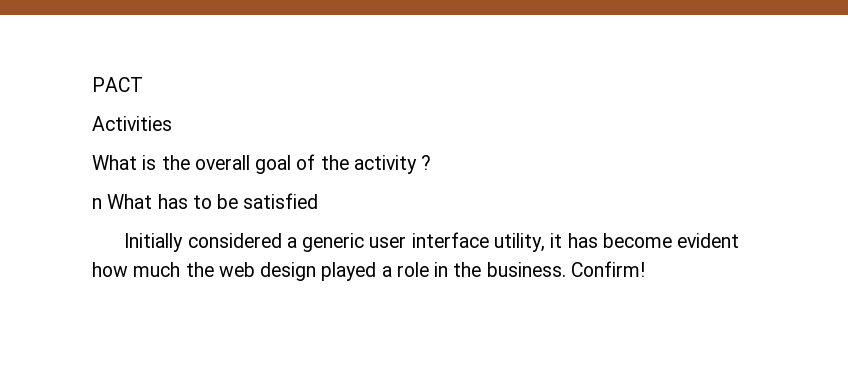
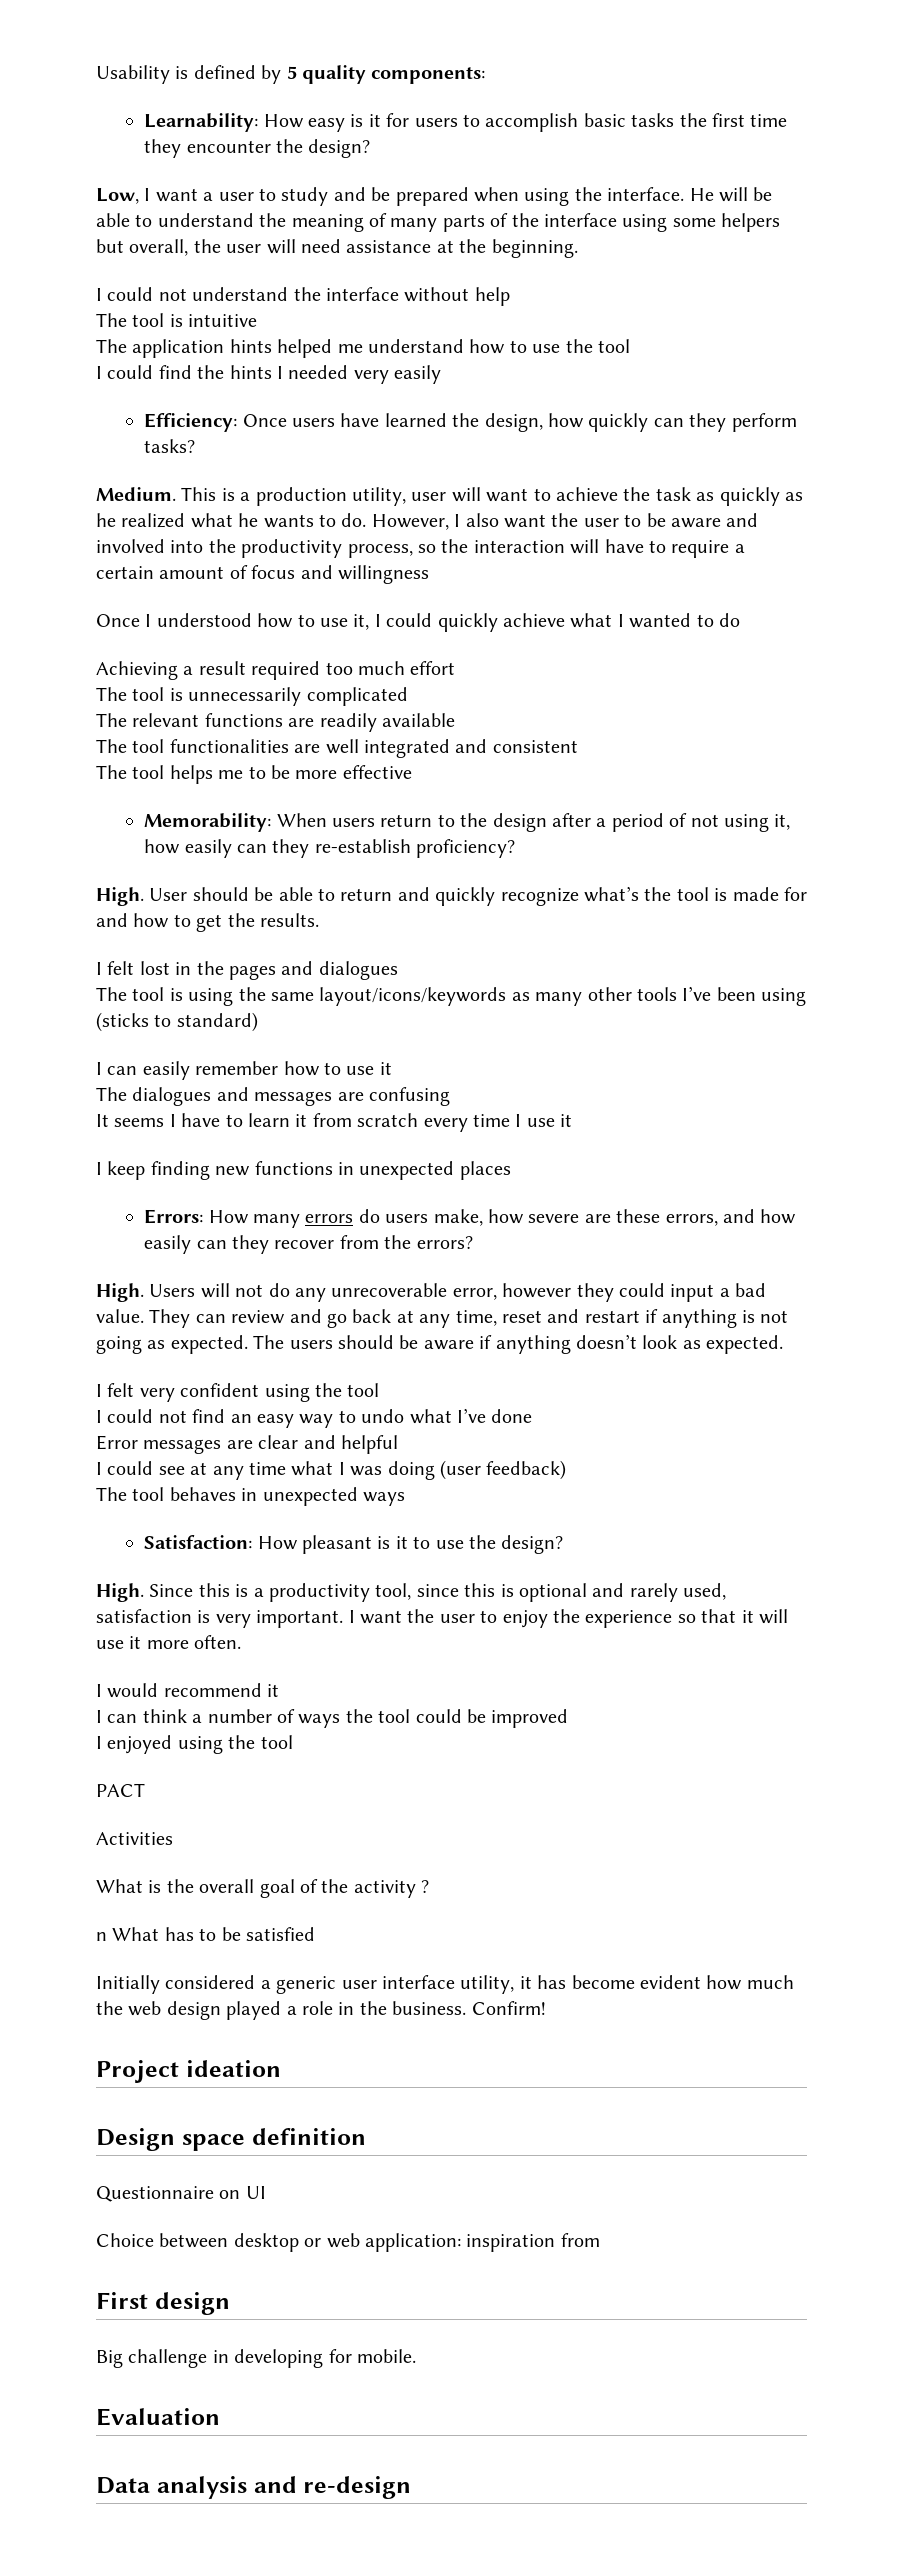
(92, 84) none -> [96,65,486,84] [144,113,788,132] [144,139,371,158] [96,187,773,206] [96,213,781,232] [96,239,578,258] [96,287,510,306] [96,313,258,327] [96,339,630,358] [96,365,442,384] [144,413,797,432] [144,439,196,453] [96,487,803,506] [96,513,759,530] [96,539,745,558] [96,565,429,584] [96,613,740,632] [96,661,456,680] [96,687,408,706] [96,713,455,732] [96,739,578,758] [96,765,412,784] [144,813,791,832] [144,839,516,858] [96,886,807,906] [96,913,319,932] [96,961,398,980] [96,986,807,1006] [96,1012,258,1032] [96,1061,392,1080] [96,1087,450,1106] [96,1113,573,1132] [96,1161,511,1180] [144,1209,797,1228] [144,1235,473,1254] [96,1283,767,1302] [96,1309,789,1328] [96,1334,784,1354] [96,1383,380,1402] [96,1408,533,1428] [96,1435,398,1454] [96,1460,567,1480] [96,1487,405,1506] [144,1535,564,1554] [96,1583,727,1602] [96,1609,788,1628] [96,1635,242,1649] [96,1683,280,1698] [96,1709,569,1728] [96,1735,293,1754] Usability is defined by 5 quality components: // Learnability: How easy is it for users to accomplish basic tasks the first time they encounter the design? // Low, I want a user to study and be prepared when using the interface. He will be able to understand the meaning of many parts of the interface using some helpers but overall, the user will need assistance at the beginning. // I could not understand the interface without help // The tool is intuitive // The application hints helped me understand how to use the tool // I could find the hints I needed very easily // Efficiency: Once users have learned the design, how quickly can they perform tasks? // Medium. This is a production utility, user will want to achieve the task as quickly as he realized what he wants to do. However, I also want the user to be aware and involved into the productivity process, so the interaction will have to require a certain amount of focus and willingness // Once I understood how to use it, I could quickly achieve what I wanted to do // Achieving a result required too much effort // The tool is unnecessarily complicated // The relevant functions are readily available // The tool functionalities are well integrated and consistent // The tool helps me to be more effective // Memorability: When users return to the design after a period of not using it, how easily can they re-establish proficiency? // High. User should be able to return and quickly recognize what’s the tool is made for and how to get the results. // I felt lost in the pages and dialogues // The tool is using the same layout/icons/keywords as many other tools I’ve been using (sticks to standard) // I can easily remember how to use it // The dialogues and messages are confusing // It seems I have to learn it from scratch every time I use it // I keep finding new functions in unexpected places // Errors: How many errors do users make, how severe are these errors, and how easily can they recover from the errors? // High. Users will not do any unrecoverable error, however they could input a bad value. They can review and go back at any time, reset and restart if anything is not going as expected. The users should be aware if anything doesn’t look as expected. // I felt very confident using the tool // I could not find an easy way to undo what I’ve done // Error messages are clear and helpful // I could see at any time what I was doing (user feedback) // The tool behaves in unexpected ways // Satisfaction: How pleasant is it to use the design? // High. Since this is a productivity tool, since this is optional and rarely used, satisfaction is very important. I want the user to enjoy the experience so that it will use it more often. // I would recommend it // I can think a number of ways the tool could be improved // I enjoyed using the tool //
(645, 269) none -> [96,2060,281,2083] [96,2128,366,2151] [96,2186,266,2202] [96,2233,600,2252] [96,2292,230,2315] [96,2349,416,2368] [96,2408,220,2426] [96,2476,412,2499] // Project ideation // Design space definition // Questionnaire on UI // Choice between desktop or web application: inspiration from // First design // Big challenge in developing for mobile. // Evaluation // Data analysis and re-design

